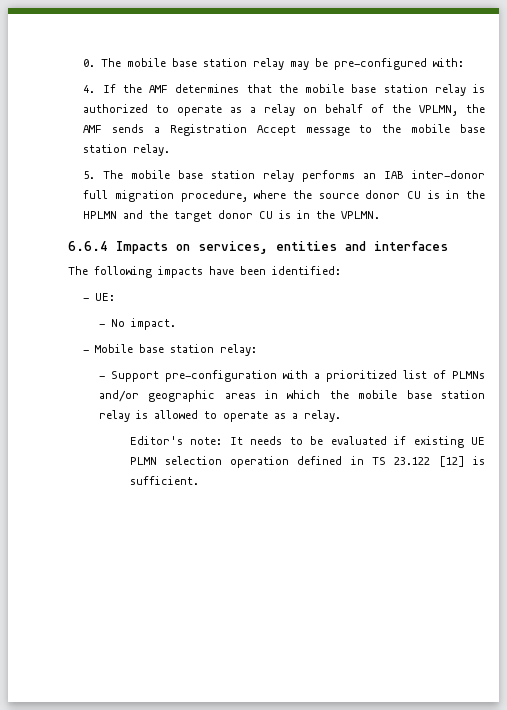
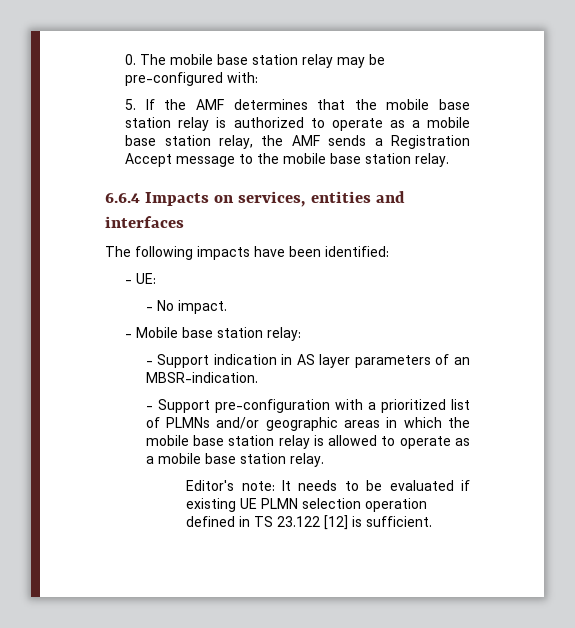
[83,85,96,93] 4. -> [125,99,137,110] 5.
[264,104,459,116] relay on behalf of the VPLMN, -> [426,117,470,128] [125,135,254,149] mobile base station relay,
[83,170,485,182] [83,190,486,202] [83,210,381,222] // 5. The mobile base station relay performs an IAB inter-donor full migration procedure, where the source donor CU is in the HPLMN and the target donor CU is in the VPLMN. -> (450, 160) none
(258, 350) none -> [145,354,470,368] [145,372,258,383] // - Support indication in AS layer parameters of an MBSR-indication.
(298, 416) none -> [157,453,286,464] mobile base station

